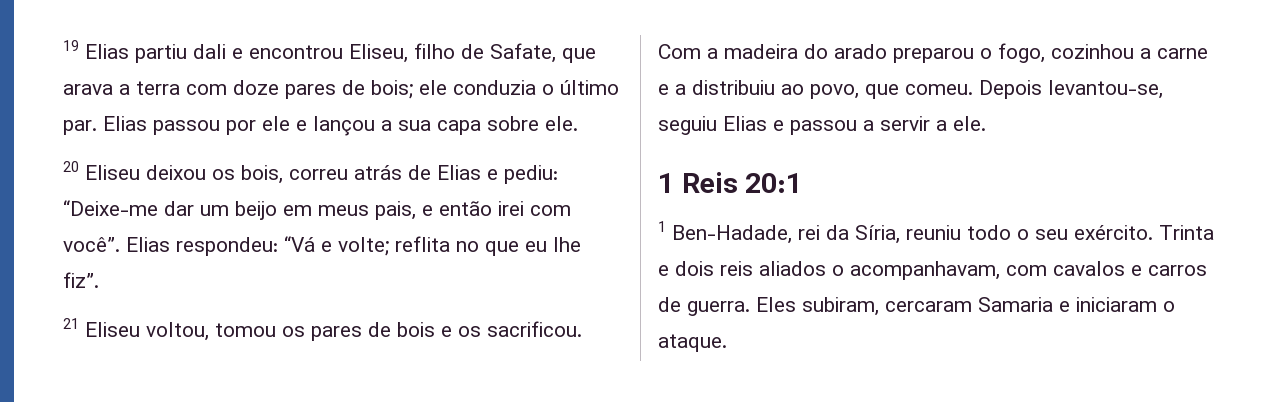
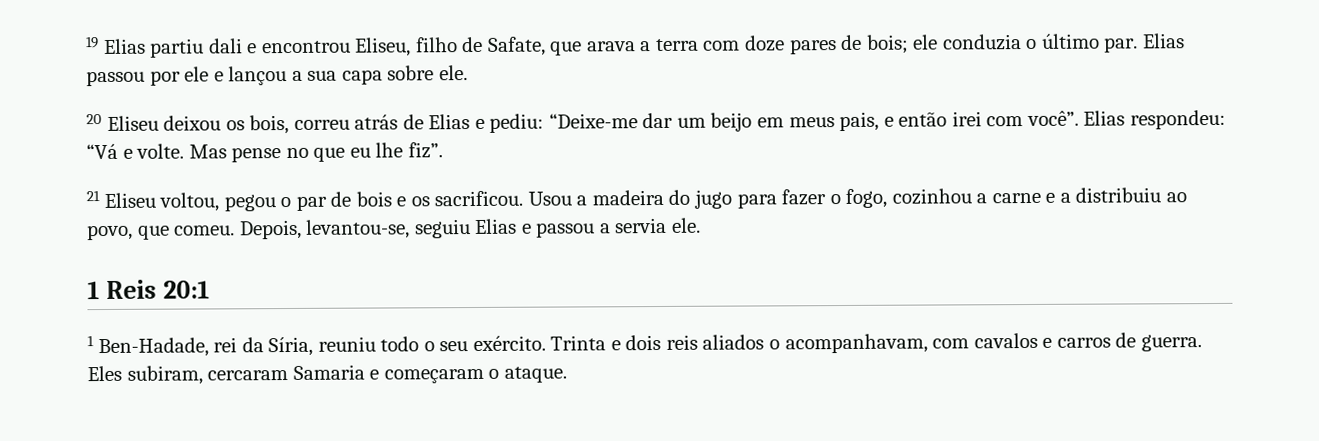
[338,236,450,256] volte; reflita -> [136,143,282,163] volte. Mas pense
[215,323,362,341] tomou os pares -> [223,194,327,212] pegou o par
[658,44,701,59] Com -> [527,191,572,206] Usou
[834,44,974,63] arado preparou -> [694,189,827,209] jugo para fazer
[979,80,1042,99] Depois -> [238,219,302,240] Depois,
[880,116,947,131] servir a -> [614,217,668,234] servia
[1076,297,1157,312] iniciaram -> [383,368,484,384] começaram

